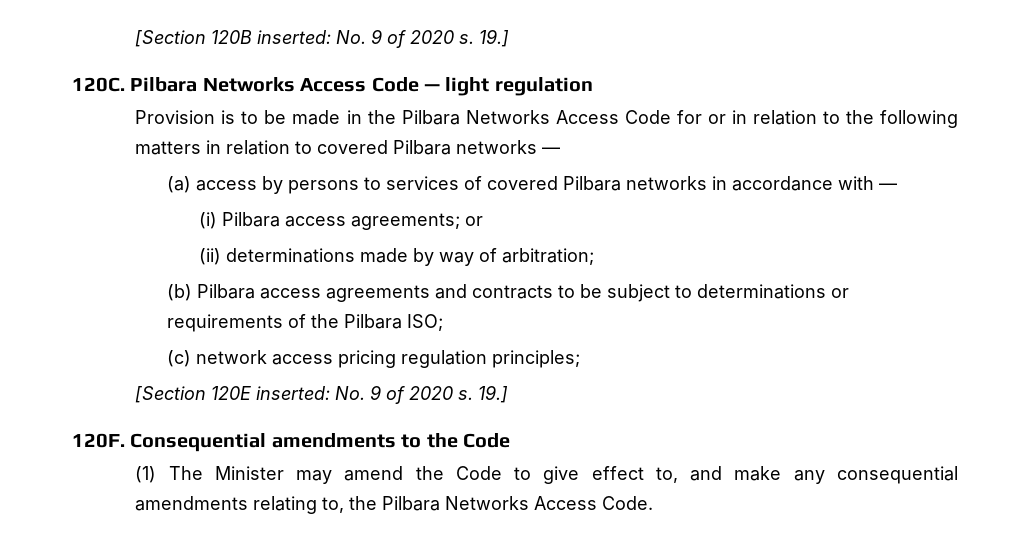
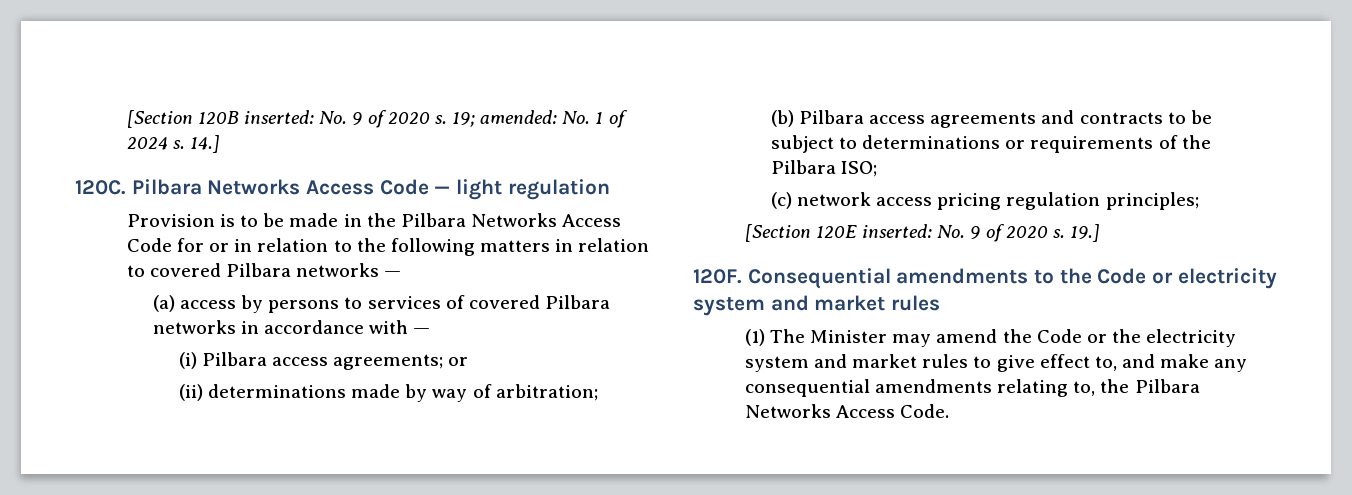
[479,29,510,47] 19.] -> [452,110,627,128] [126,135,221,153] 19; amended: No. 1 of 2024 s. 14.]
(510, 440) none -> [1152,268,1277,289] [693,295,941,316] or electricity system and market rules
(502, 473) none -> [1086,329,1237,347] [744,354,969,372] or the electricity system and market rules

